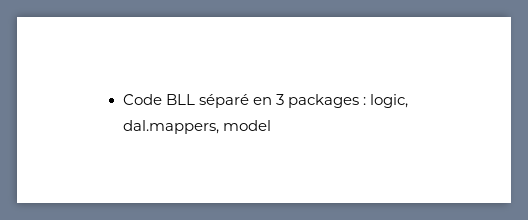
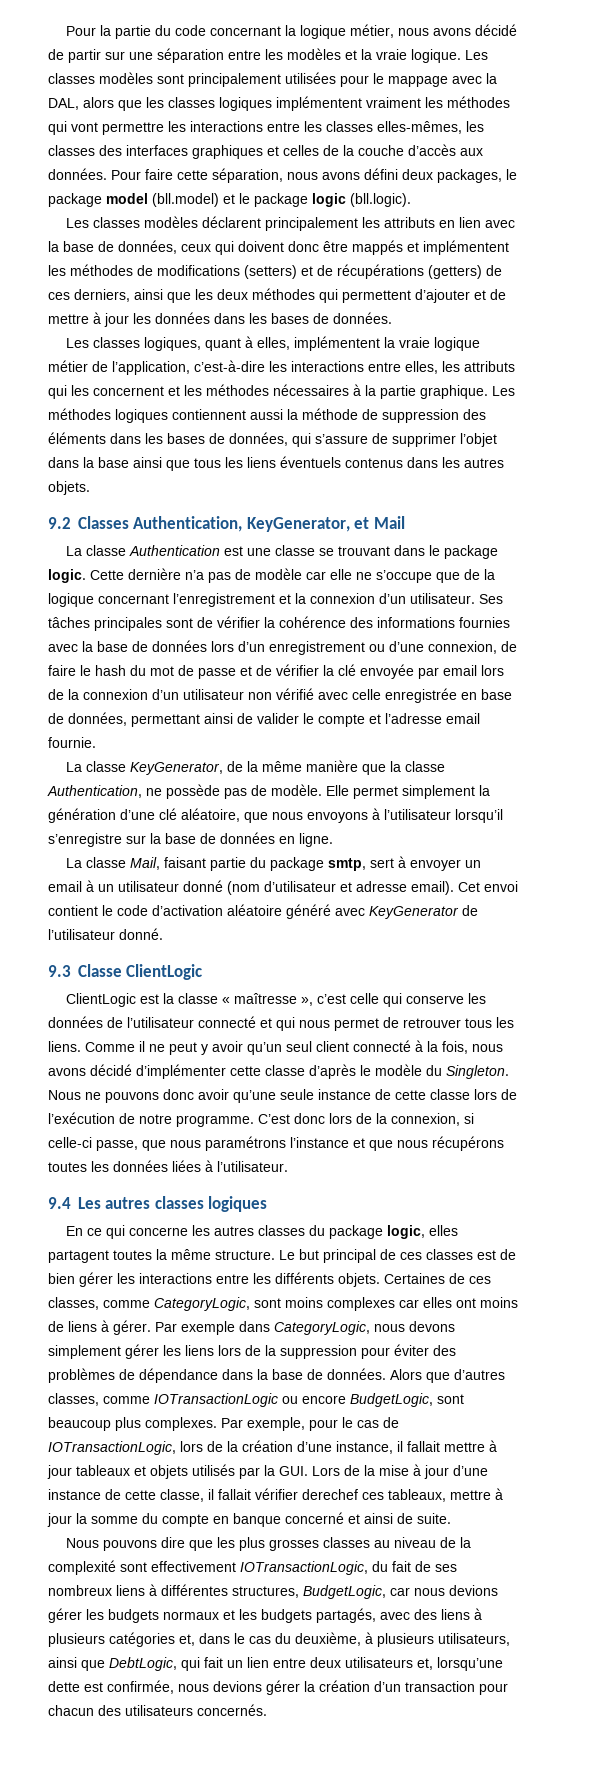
[122,94,409,108] [122,120,271,134] Code BLL séparé en 3 packages : logic, dal.mappers, model -> [66,24,518,39] [48,48,488,63] [48,72,497,87] [48,96,510,111] [48,121,484,135] [48,144,483,159] [48,168,517,183] [48,193,411,207] [66,216,516,231] [48,240,509,255] [48,264,502,279] [48,288,506,303] [48,312,392,327] [66,336,481,351] [48,360,515,375] [48,384,515,399] [48,408,486,423] [48,432,497,447] [48,456,504,471] [48,481,90,495] [48,516,405,532] [66,545,499,559] [48,568,495,583] [48,593,503,607] [48,616,510,631] [48,640,517,655] [48,664,504,679] [48,688,512,703] [48,712,480,727] [48,737,96,748] [66,760,446,775] [47,784,490,799] [48,808,503,823] [48,832,333,847] [66,856,482,871] [48,880,518,895] [48,904,478,919] [48,928,163,940] [48,964,203,980] [66,993,487,1007] [48,1016,514,1031] [48,1040,503,1055] [48,1064,509,1079] [48,1089,517,1103] [48,1112,474,1127] [48,1136,504,1151] [48,1160,288,1172] [48,1196,268,1212] [66,1225,459,1239] [48,1249,516,1263] [48,1272,491,1287] [48,1297,518,1311] [48,1320,455,1335] [48,1344,456,1359] [48,1368,505,1383] [48,1393,464,1407] [48,1417,399,1431] [48,1440,497,1455] [47,1464,488,1479] [48,1488,503,1502] [47,1512,451,1527] [66,1537,472,1551] [48,1560,457,1575] [48,1584,498,1599] [48,1608,482,1623] [48,1632,510,1647] [48,1657,503,1671] [48,1680,508,1695] [48,1704,267,1716] Pour la partie du code concernant la logique métier, nous avons décidé de partir sur une séparation entre les modèles et la vraie logique. Les classes modèles sont principalement utilisées pour le mappage avec la DAL, alors que les classes logiques implémentent vraiment les méthodes qui vont permettre les interactions entre les classes elles-mêmes, les classes des interfaces graphiques et celles de la couche d’accès aux données. Pour faire cette séparation, nous avons défini deux packages, le package model (bll.model) et le package logic (bll.logic). // Les classes modèles déclarent principalement les attributs en lien avec la base de données, ceux qui doivent donc être mappés et implémentent les méthodes de modifications (setters) et de récupérations (getters) de ces derniers, ainsi que les deux méthodes qui permettent d’ajouter et de mettre à jour les données dans les bases de données. // Les classes logiques, quant à elles, implémentent la vraie logique métier de l’application, c’est-à-dire les interactions entre elles, les attributs qui les concernent et les méthodes nécessaires à la partie graphique. Les méthodes logiques contiennent aussi la méthode de suppression des éléments dans les bases de données, qui s’assure de supprimer l’objet dans la base ainsi que tous les liens éventuels contenus dans les autres objets. // 9.2 Classes Authentication, KeyGenerator, et Mail // La classe Authentication est une classe se trouvant dans le package logic. Cette dernière n’a pas de modèle car elle ne s’occupe que de la logique concernant l’enregistrement et la connexion d’un utilisateur. Ses tâches principales sont de vérifier la cohérence des informations fournies avec la base de données lors d’un enregistrement ou d’une connexion, de faire le hash du mot de passe et de vérifier la clé envoyée par email lors de la connexion d’un utilisateur non vérifié avec celle enregistrée en base de données, permettant ainsi de valider le compte et l’adresse email fournie. // La classe KeyGenerator, de la même manière que la classe Authentication, ne possède pas de modèle. Elle permet simplement la génération d’une clé aléatoire, que nous envoyons à l’utilisateur lorsqu’il s’enregistre sur la base de données en ligne. // La classe Mail, faisant partie du package smtp, sert à envoyer un email à un utilisateur donné (nom d’utilisateur et adresse email). Cet envoi contient le code d’activation aléatoire généré avec KeyGenerator de l’utilisateur donné. // 9.3 Classe ClientLogic // ClientLogic est la classe « maîtresse », c’est celle qui conserve les données de l’utilisateur connecté et qui nous permet de retrouver tous les liens. Comme il ne peut y avoir qu’un seul client connecté à la fois, nous avons décidé d’implémenter cette classe d’après le modèle du Singleton. Nous ne pouvons donc avoir qu’une seule instance de cette classe lors de l’exécution de notre programme. C’est donc lors de la connexion, si celle-ci passe, que nous paramétrons l’instance et que nous récupérons toutes les données liées à l’utilisateur. // 9.4 Les autres classes logiques // En ce qui concerne les autres classes du package logic, elles partagent toutes la même structure. Le but principal de ces classes est de bien gérer les interactions entre les différents objets. Certaines de ces classes, comme CategoryLogic, sont moins complexes car elles ont moins de liens à gérer. Par exemple dans CategoryLogic, nous devons simplement gérer les liens lors de la suppression pour éviter des problèmes de dépendance dans la base de données. Alors que d’autres classes, comme IOTransactionLogic ou encore BudgetLogic, sont beaucoup plus complexes. Par exemple, pour le cas de IOTransactionLogic, lors de la création d’une instance, il fallait mettre à jour tableaux et objets utilisés par la GUI. Lors de la mise à jour d’une instance de cette classe, il fallait vérifier derechef ces tableaux, mettre à jour la somme du compte en banque concerné et ainsi de suite. // Nous pouvons dire que les plus grosses classes au niveau de la complexité sont effectivement IOTransactionLogic, du fait de ses nombreux liens à différentes structures, BudgetLogic, car nous devions gérer les budgets normaux et les budgets partagés, avec des liens à plusieurs catégories et, dans le cas du deuxième, à plusieurs utilisateurs, ainsi que DebtLogic, qui fait un lien entre deux utilisateurs et, lorsqu’une dette est confirmée, nous devions gérer la création d’un transaction pour chacun des utilisateurs concernés.

